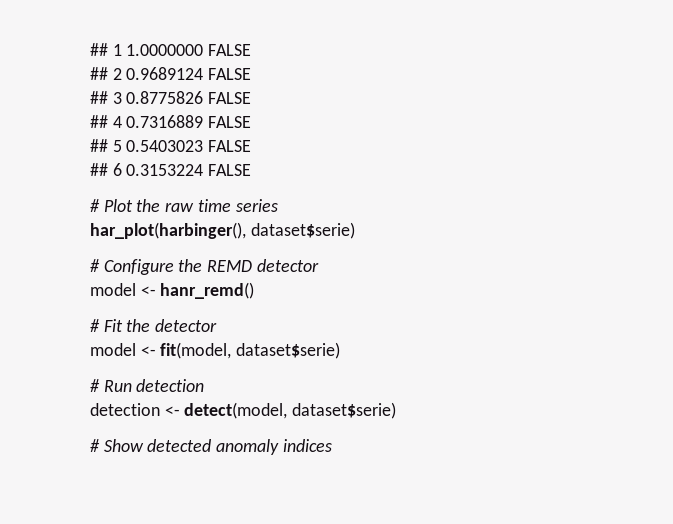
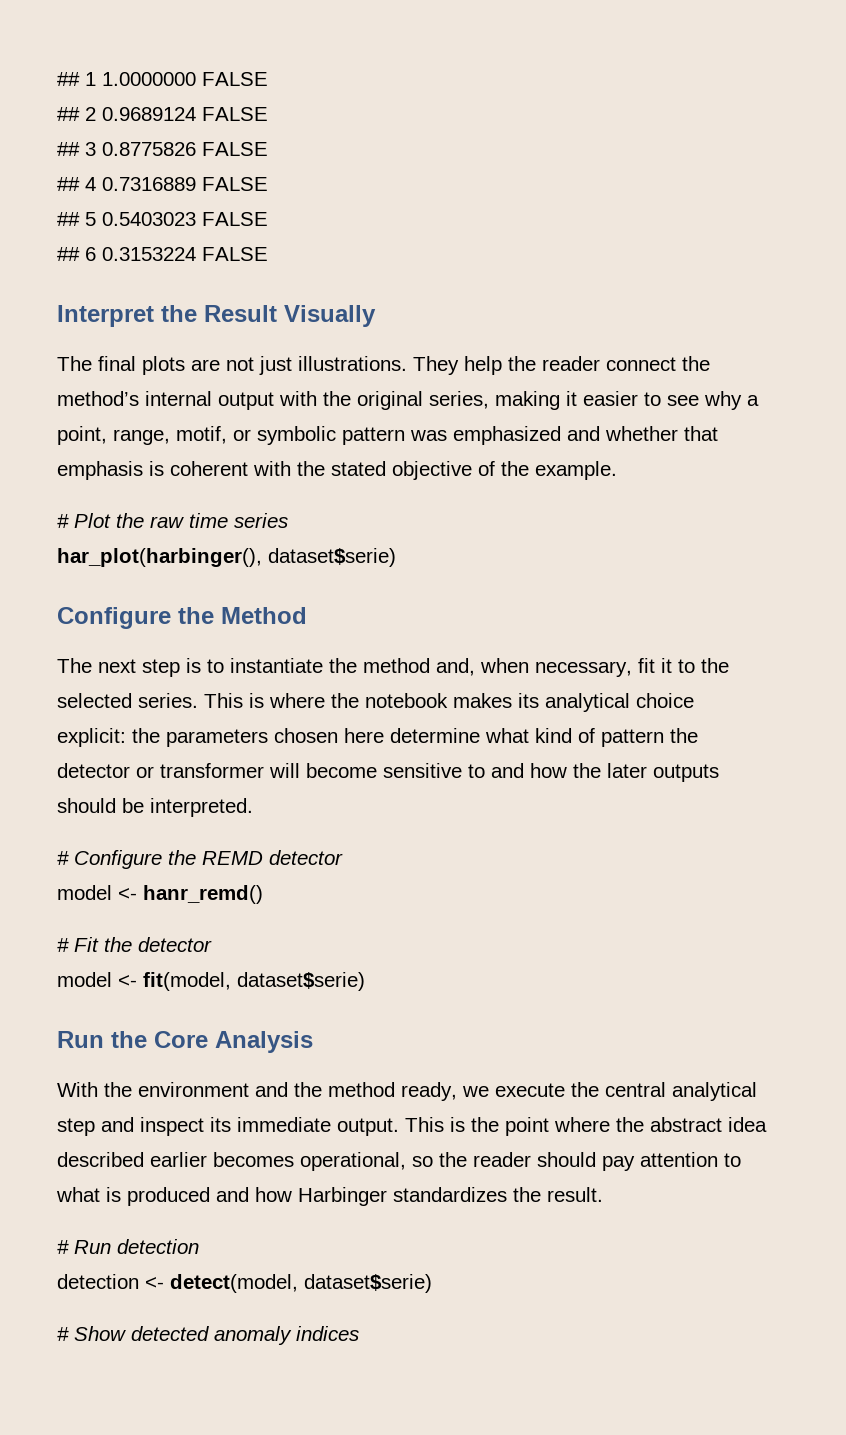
(252, 170) none -> [57,305,376,327] [57,356,710,375] [57,391,759,410] [57,426,718,445] [57,461,617,480] // Interpret the Result Visually // The final plots are not just illustrations. They help the reader connect the method’s internal output with the original series, making it easier to see why a point, range, motif, or symbolic pattern was emphasized and whether that emphasis is coherent with the stated objective of the example.
(355, 230) none -> [57,607,307,629] [57,658,729,677] [57,693,694,712] [57,728,698,747] [57,763,719,782] [57,798,253,817] // Configure the Method // The next step is to instantiate the method and, when necessary, fit it to the selected series. This is where the notebook makes its analytical choice explicit: the parameters chosen here determine what kind of pattern the detector or transformer will become sensitive to and how the later outputs should be interpreted.
(341, 350) none -> [57,1031,313,1053] [57,1082,757,1101] [57,1117,767,1136] [57,1152,741,1171] [56,1187,603,1206] // Run the Core Analysis // With the environment and the method ready, we execute the central analytical step and inspect its immediate output. This is the point where the abstract idea described earlier becomes operational, so the reader should pay attention to what is produced and how Harbinger standardizes the result.

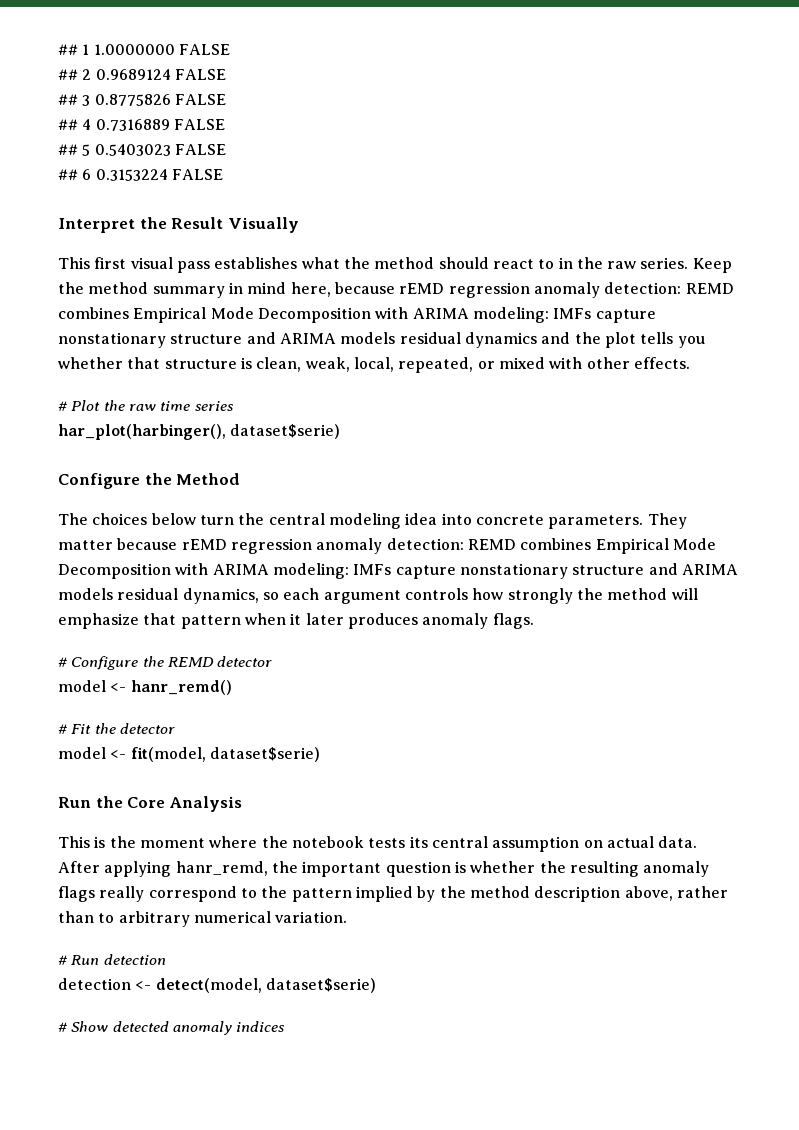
[57,356,710,375] [57,391,759,410] [57,426,718,445] [57,461,617,480] The final plots are not just illustrations. They help the reader connect the method’s internal output with the original series, making it easier to see why a point, range, motif, or symbolic pattern was emphasized and whether that emphasis is coherent with the stated objective of the example. -> [58,257,732,273] [58,282,734,298] [58,307,656,323] [58,332,705,348] [58,357,690,373] This first visual pass establishes what the method should react to in the raw series. Keep the method summary in mind here, because rEMD regression anomaly detection: REMD combines Empirical Mode Decomposition with ARIMA modeling: IMFs capture nonstationary structure and ARIMA models residual dynamics and the plot tells you whether that structure is clean, weak, local, repeated, or mixed with other effects.
[98,658,729,677] [57,693,694,712] [57,728,698,747] [57,763,719,782] [57,798,253,817] next step is to instantiate the method and, when necessary, fit it to the selected series. This is where the notebook makes its analytical choice explicit: the parameters chosen here determine what kind of pattern the detector or transformer will become sensitive to and how the later outputs should be interpreted. -> [92,513,687,529] [58,538,716,554] [58,563,738,579] [58,588,698,604] [58,613,534,629] choices below turn the central modeling idea into concrete parameters. They matter because rEMD regression anomaly detection: REMD combines Empirical Mode Decomposition with ARIMA modeling: IMFs capture nonstationary structure and ARIMA models residual dynamics, so each argument controls how strongly the method will emphasize that pattern when it later produces anomaly flags.
[57,1082,757,1101] [57,1117,399,1136] With the environment and the method ready, we execute the central analytical step and inspect its immediate output. -> (242, 804) none
[505,1117,767,1136] [57,1152,741,1171] [56,1187,603,1206] point where the abstract idea described earlier becomes operational, so the reader should pay attention to what is produced and how Harbinger standardizes the result. -> [139,836,698,852] [58,861,710,877] [58,886,728,902] [58,911,348,927] moment where the notebook tests its central assumption on actual data. After applying hanr_remd, the important question is whether the resulting anomaly flags really correspond to the pattern implied by the method description above, rather than to arbitrary numerical variation.

